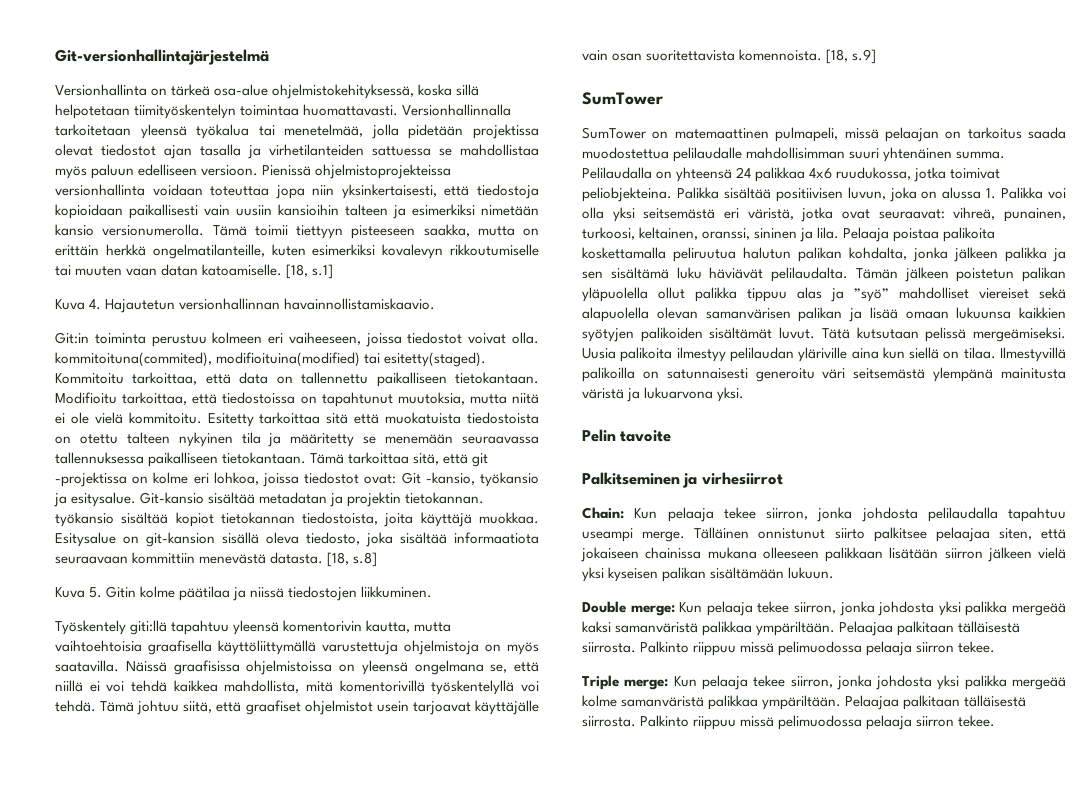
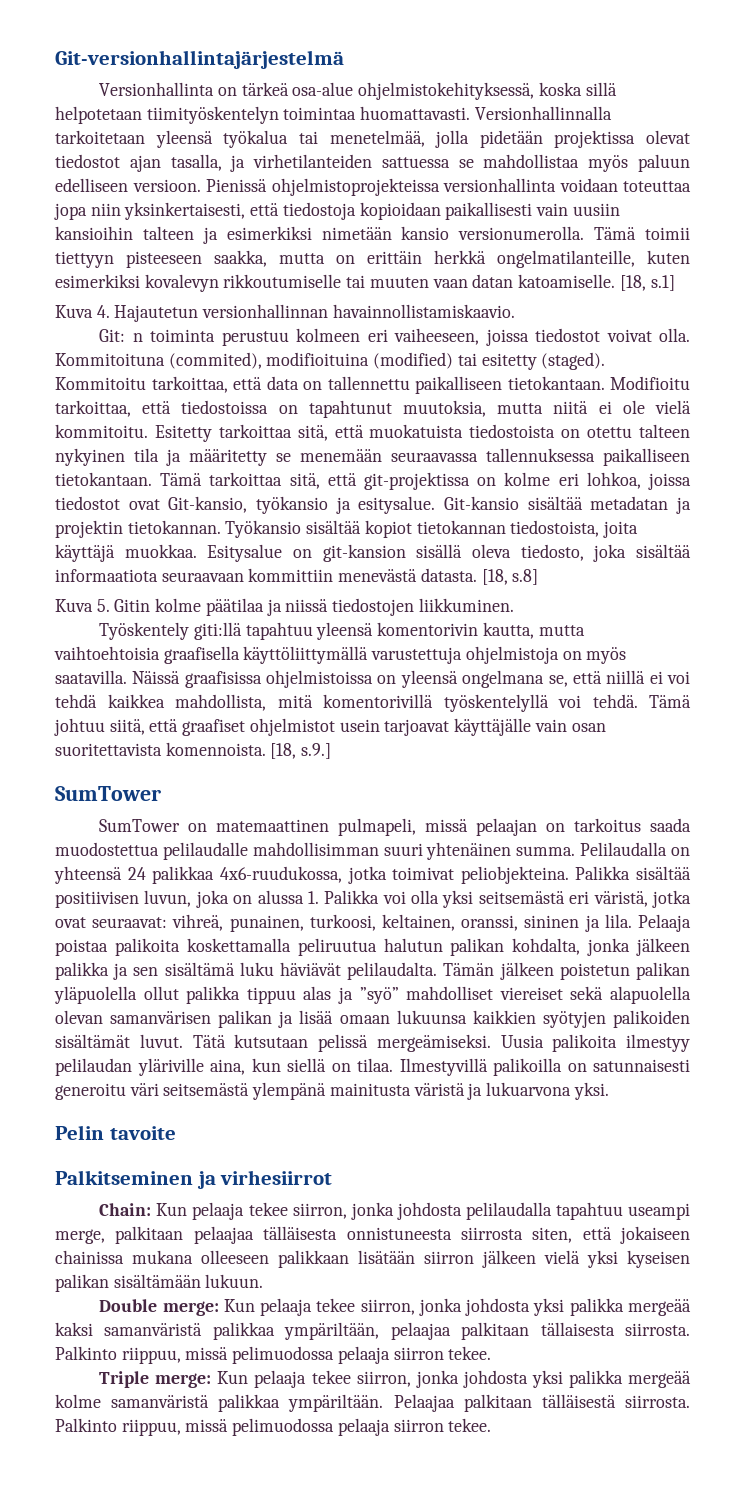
[200,144,241,156] tasalla -> [170,154,222,171] tasalla,
[55,332,89,344] Git:in -> [99,329,143,342] Git: n
[55,352,487,367] kommitoituna(commited), modifioituina(modified) tai esitetty(staged). -> [55,352,606,370] Kommitoituna (commited), modifioituina (modified) tai esitetty (staged).
[326,413,349,424] sitä -> [297,425,328,441] sitä,
[472,453,489,467] [55,472,127,487] git -projektissa -> [363,472,470,490] git-projektissa
[364,472,475,485] ovat: Git -kansio, -> [128,496,248,513] ovat Git-kansio,
[55,512,114,527] työkansio -> [225,520,302,538] Työkansio
[852,49,877,64] s.9] -> [301,743,332,759] s.9.]
[809,167,912,180] 4x6 ruudukossa, -> [219,866,342,883] 4x6-ruudukossa,
[851,348,879,359] aina -> [210,1059,245,1075] aina,
[642,527,990,542] merge. Tälläinen onnistunut siirto palkitsee pelaajaa -> [55,1226,523,1244] merge, palkitaan pelaajaa tälläisesta onnistuneesta siirrosta
[756,621,1021,636] [582,641,737,656] ympäriltään. Pelaajaa palkitaan tälläisestä siirrosta. Palkinto riippuu -> [284,1322,691,1340] [55,1346,181,1364] ympäriltään, pelaajaa palkitaan tällaisesta siirrosta. Palkinto riippuu,
[693,716,737,730] riippuu -> [121,1419,181,1436] riippuu,

